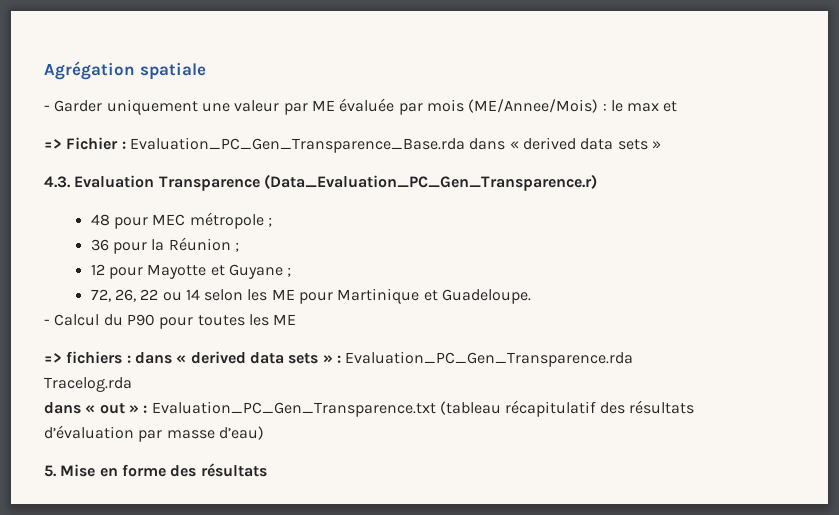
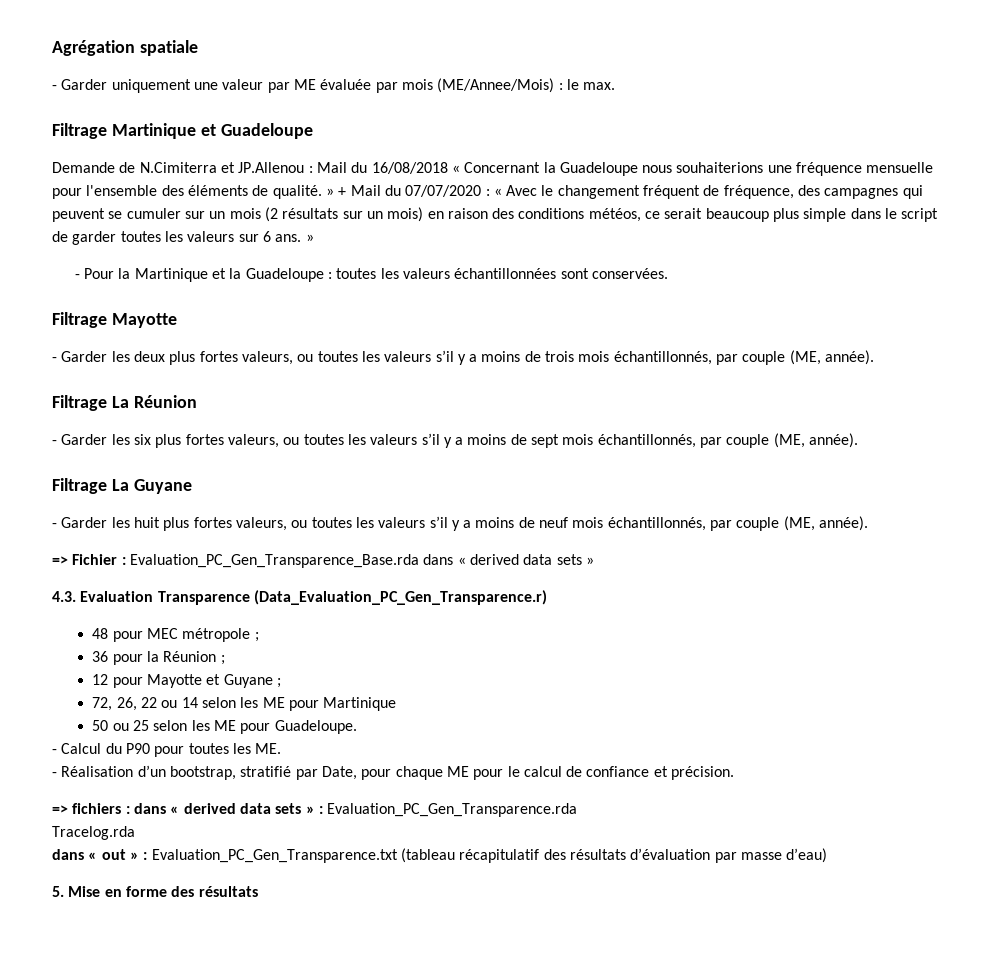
[627,101,678,112] max et -> [583,82,616,90] [52,123,313,139] [52,162,934,176] [52,185,923,199] [52,207,939,222] [52,231,314,245] [74,268,668,282] [52,312,177,328] [52,350,875,365] [52,395,197,411] [52,433,859,448] [52,478,192,494] [52,516,869,531] max. // Filtrage Martinique et Guadeloupe // Demande de N.Cimiterra et JP.Allenou : Mail du 16/08/2018 « Concernant la Guadeloupe nous souhaiterions une fréquence mensuelle pour l'ensemble des éléments de qualité. » + Mail du 07/07/2020 : « Avec le changement fréquent de fréquence, des campagnes qui peuvent se cumuler sur un mois (2 résultats sur un mois) en raison des conditions météos, ce serait beaucoup plus simple dans le script de garder toutes les valeurs sur 6 ans. » // - Pour la Martinique et la Guadeloupe : toutes les valeurs échantillonnées sont conservées. // Filtrage Mayotte // - Garder les deux plus fortes valeurs, ou toutes les valeurs s’il y a moins de trois mois échantillonnés, par couple (ME, année). // Filtrage La Réunion // - Garder les six plus fortes valeurs, ou toutes les valeurs s’il y a moins de sept mois échantillonnés, par couple (ME, année). // Filtrage La Guyane // - Garder les huit plus fortes valeurs, ou toutes les valeurs s’il y a moins de neuf mois échantillonnés, par couple (ME, année).
[423,290,438,301] et -> [92,720,271,734] // 50 ou 25 selon les ME pour
[273,314,297,325] ME -> [255,743,282,754] [52,765,735,780] ME. // - Réalisation d’un bootstrap, stratifié par Date, pour chaque ME pour le calcul de confiance et précision.

